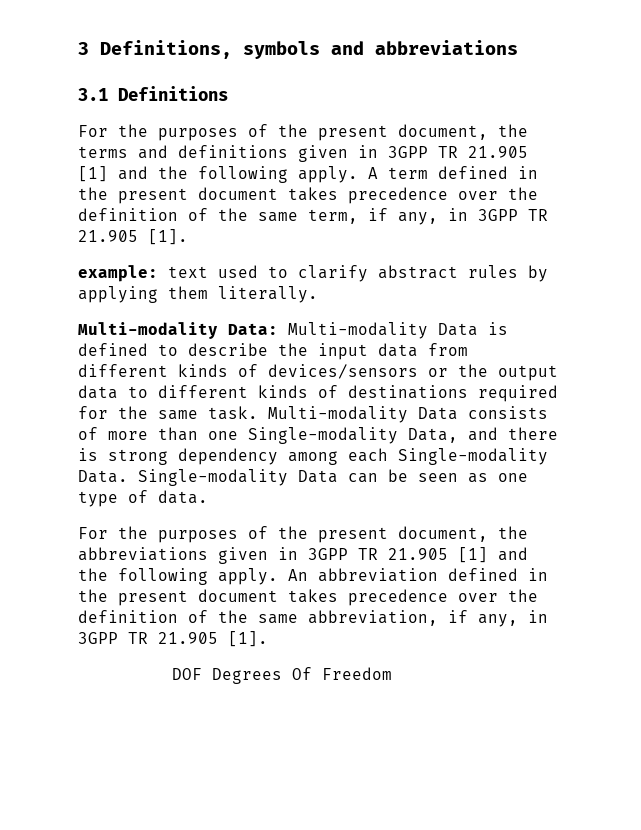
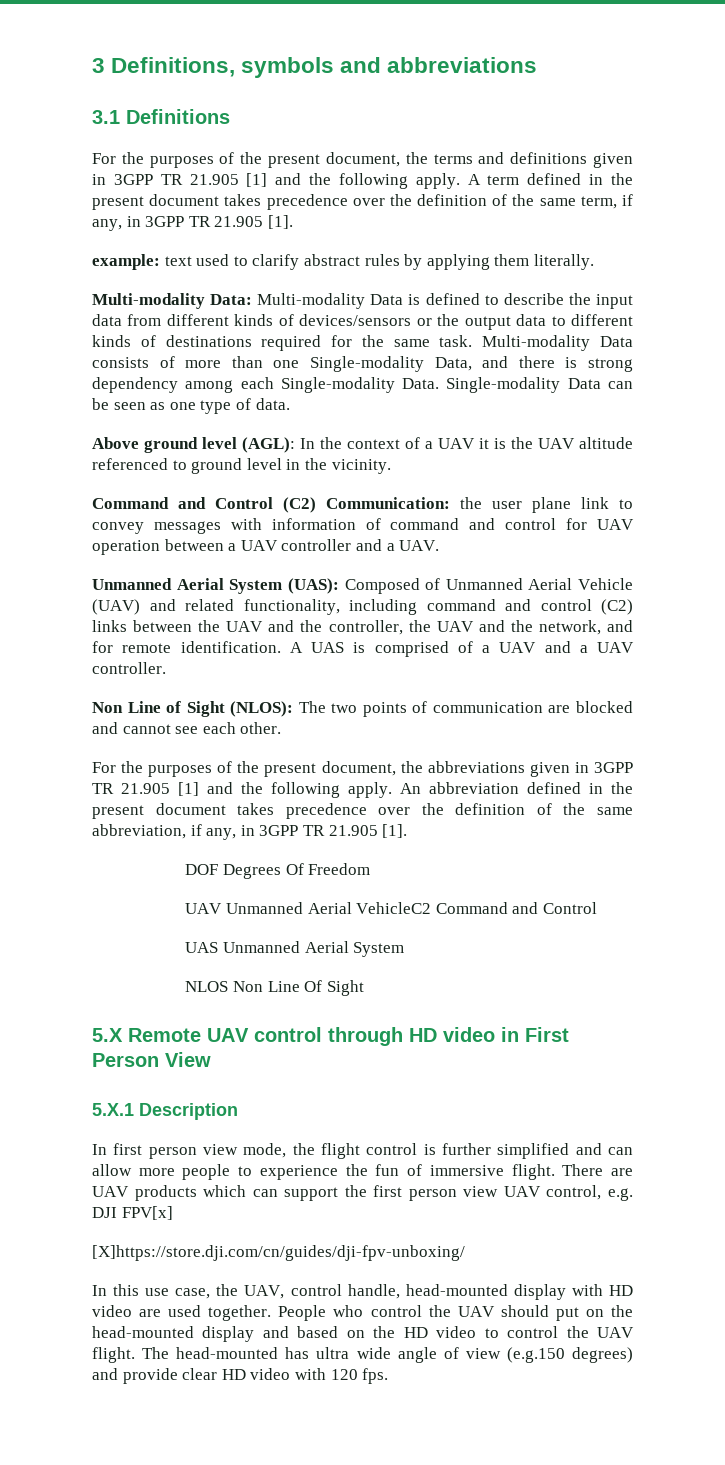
(208, 497) none -> [92,437,633,453] [92,458,391,474] [92,497,633,513] [92,518,635,534] [92,539,440,555] [92,578,633,594] [92,599,633,615] [92,620,633,635] [92,641,634,657] [92,662,166,674] [92,701,633,717] [92,722,282,734] // Above ground level (AGL): In the context of a UAV it is the UAV altitude referenced to ground level in the vicinity. // Command and Control (C2) Communication: the user plane link to convey messages with information of command and control for UAV operation between a UAV controller and a UAV. // Unmanned Aerial System (UAS): Composed of Unmanned Aerial Vehicle (UAV) and related functionality, including command and control (C2) links between the UAV and the controller, the UAV and the network, and for remote identification. A UAS is comprised of a UAV and a UAV controller. // Non Line of Sight (NLOS): The two points of communication are blocked and cannot see each other.
(392, 673) none -> [185,902,597,914] [185,941,405,957] [185,980,364,996] [92,1027,569,1046] [92,1052,211,1067] [92,1103,238,1120] [92,1143,633,1159] [92,1164,634,1180] [92,1185,633,1201] [92,1206,173,1220] [92,1245,465,1261] [92,1284,633,1300] [92,1305,633,1321] [92,1326,634,1342] [92,1347,634,1363] [92,1368,389,1384] // UAV Unmanned Aerial VehicleC2 Command and Control // UAS Unmanned Aerial System // NLOS Non Line Of Sight // 5.X Remote UAV control through HD video in First Person View // 5.X.1 Description // In first person view mode, the flight control is further simplified and can allow more people to experience the fun of immersive flight. There are UAV products which can support the first person view UAV control, e.g. DJI FPV[x] // [X]https://store.dji.com/cn/guides/dji-fpv-unboxing/ // In this use case, the UAV, control handle, head-mounted display with HD video are used together. People who control the UAV should put on the head-mounted display and based on the HD video to control the UAV flight. The head-mounted has ultra wide angle of view (e.g.150 degrees) and provide clear HD video with 120 fps.

